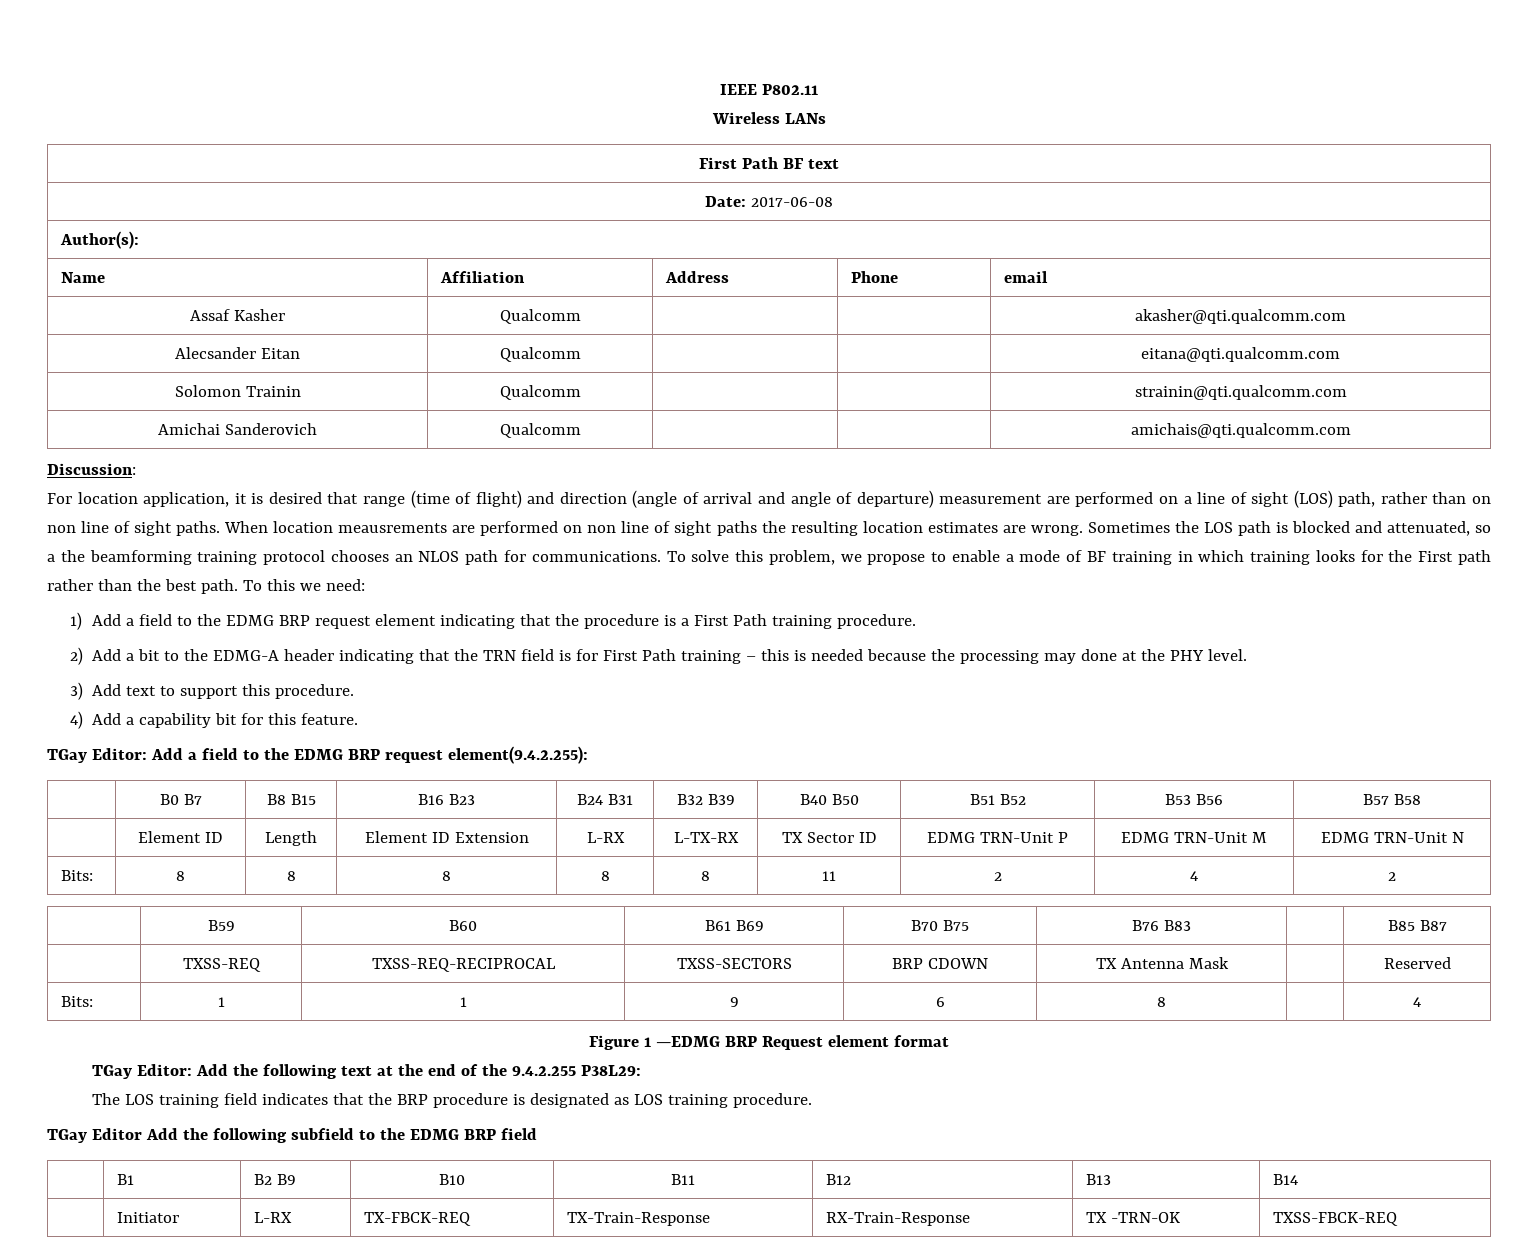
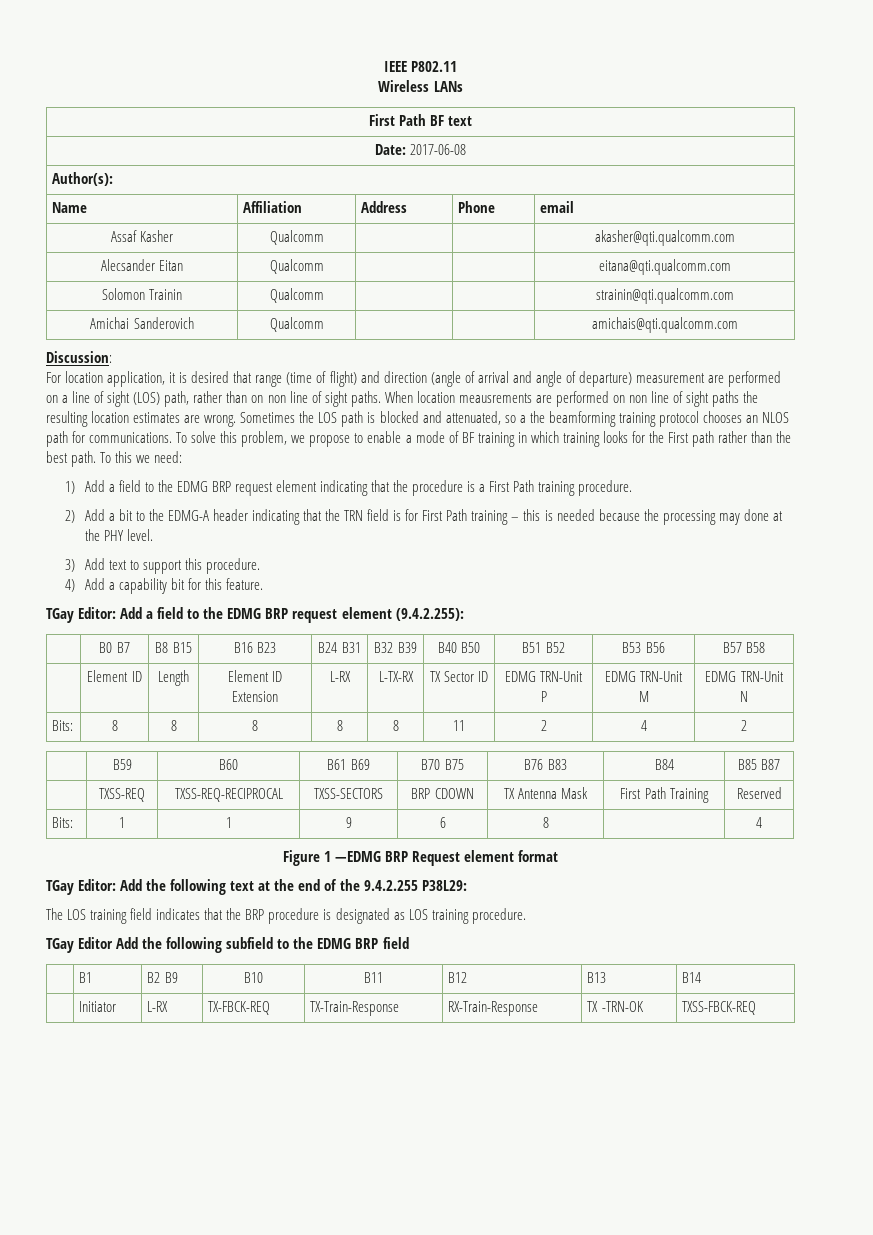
[447,746,588,764] element(9.4.2.255): -> [341,607,464,621] element (9.4.2.255):
(1191, 925) none -> [654,759,674,770] B84
(1229, 963) none -> [620,787,709,803] First Path Training

